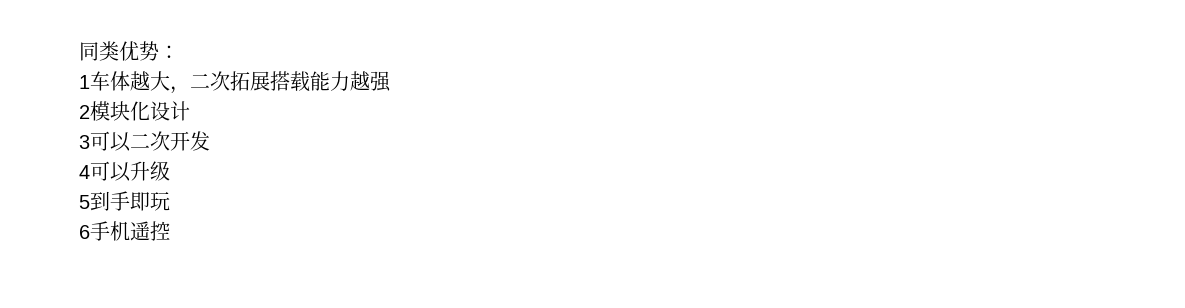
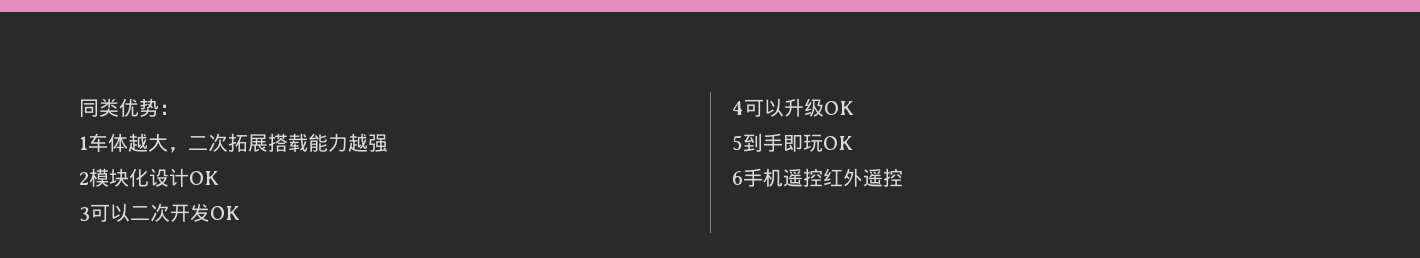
(190, 111) none -> [189,171,219,185] OK
(210, 141) none -> [210,206,240,220] OK
(170, 171) none -> [824,101,854,115] OK
(170, 201) none -> [823,136,853,150] OK
(170, 231) none -> [823,168,903,187] 红外遥控

